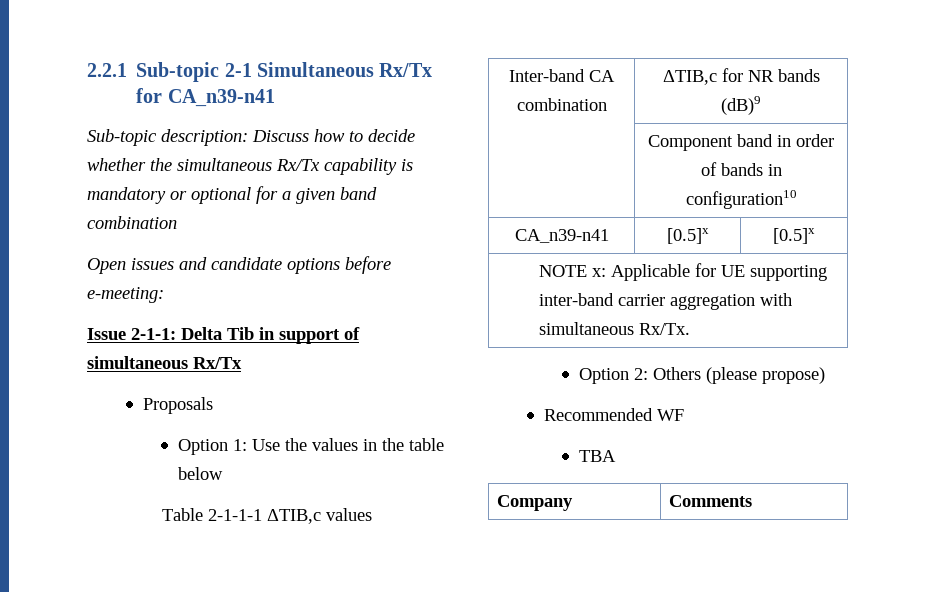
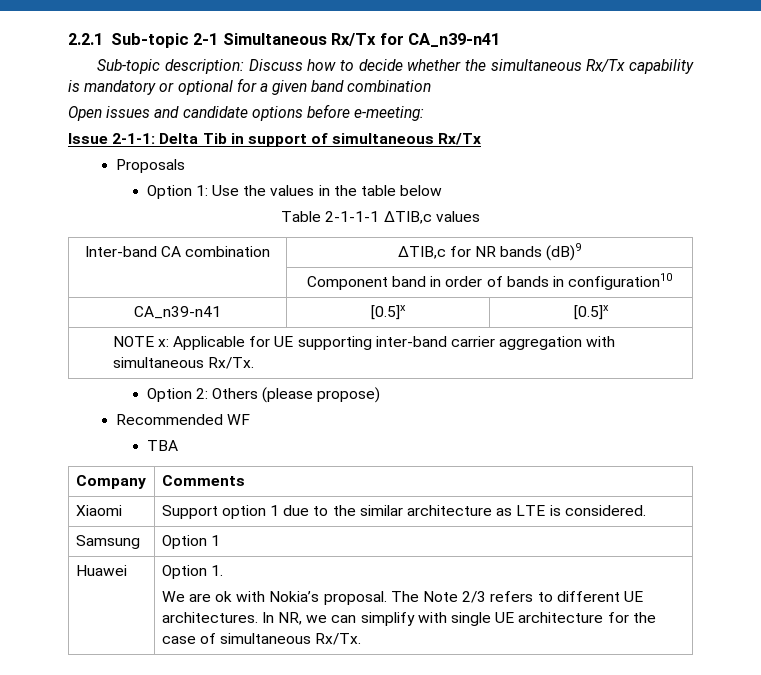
(752, 501) none -> [75,505,122,516] [161,505,646,519] [75,535,140,549] [161,535,220,549] [75,565,127,576] [161,565,223,579] [161,591,643,605] [161,612,656,626] [161,633,362,645] // Xiaomi | Support option 1 due to the similar architecture as LTE is considered. // Samsung | Option 1 // Huawei | Option 1. // We are ok with Nokia’s proposal. The Note 2/3 refers to different UE architectures. In NR, we can simplify with single UE architecture for the case of simultaneous Rx/Tx.

